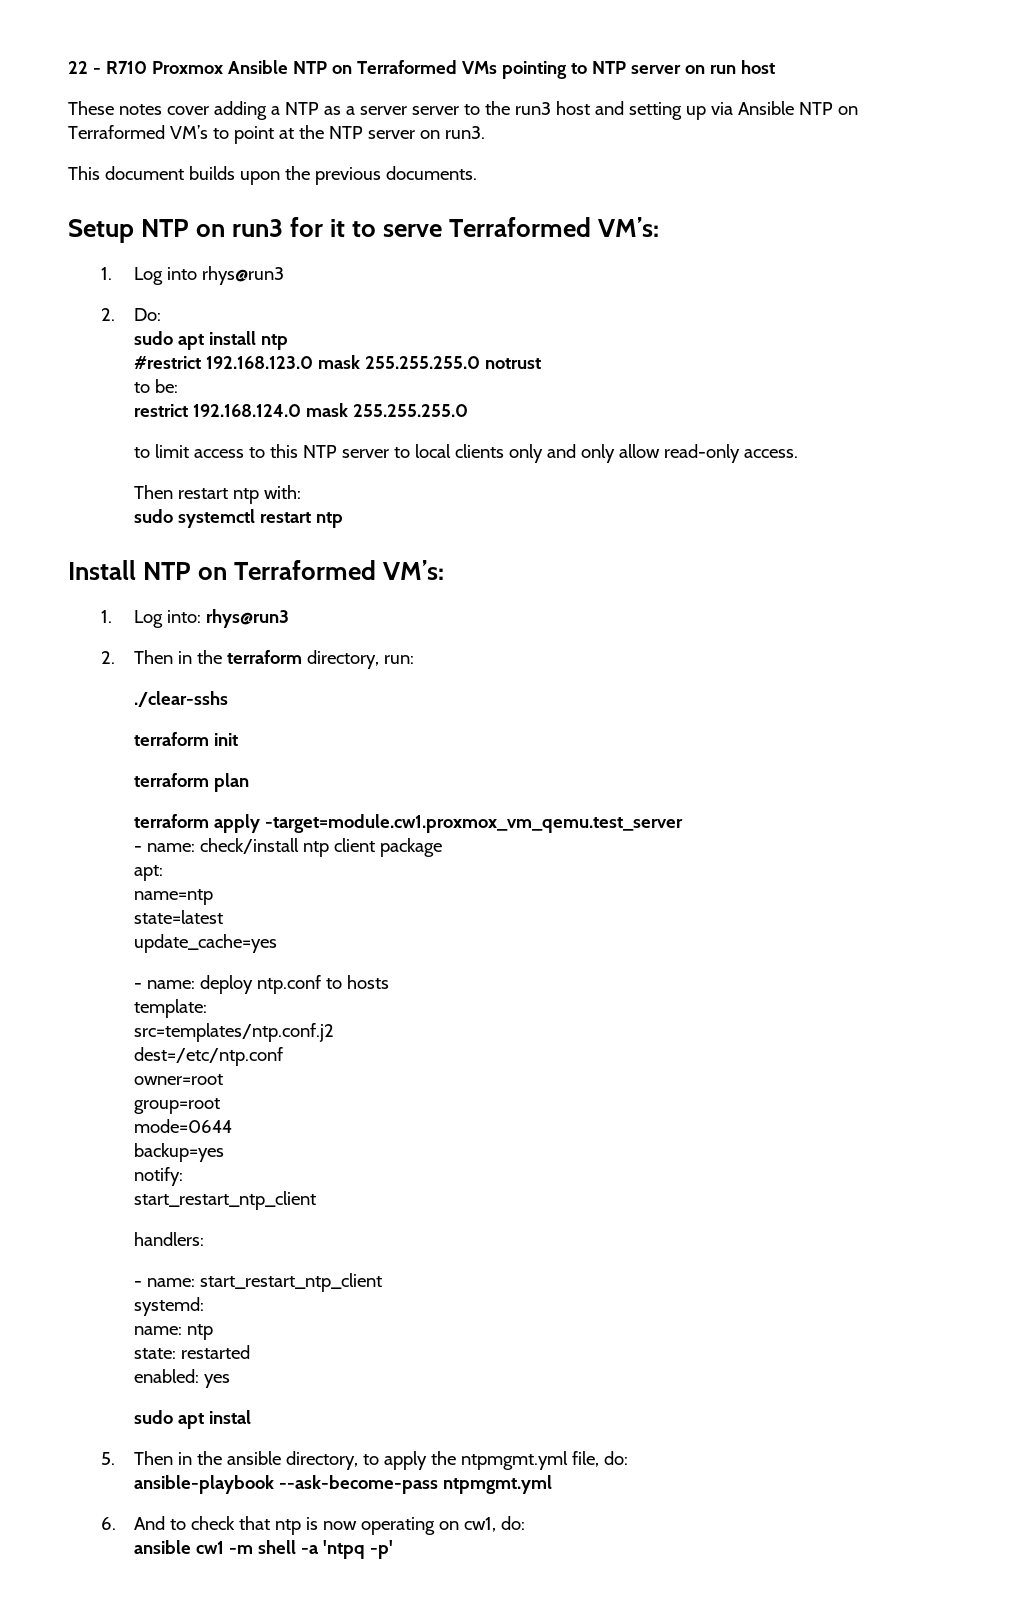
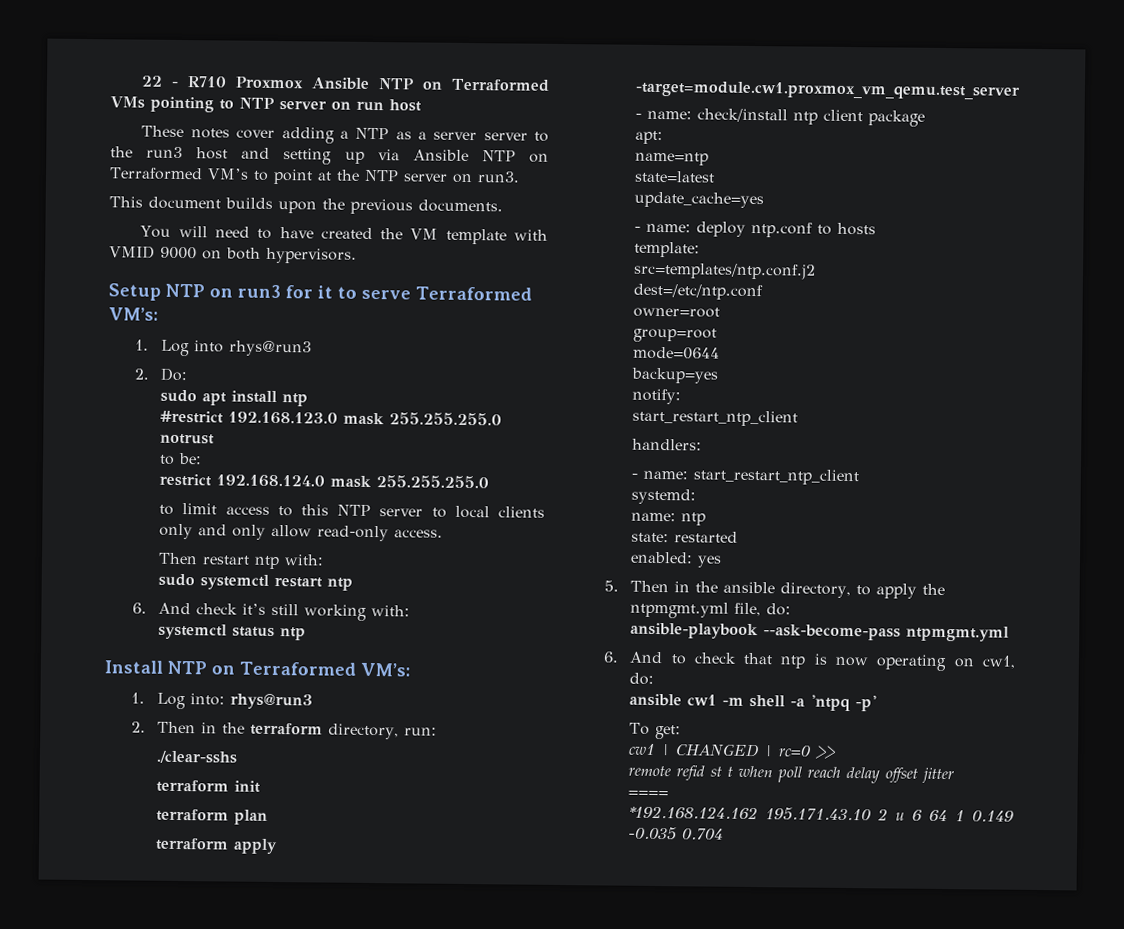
(477, 173) none -> [140,225,548,245] [109,245,357,264] // You will need to have created the VM template with VMID 9000 on both hypervisors.
(344, 520) none -> [131,602,411,621] [158,623,307,641] // 6. And check it’s still working with: // systemctl status ntp
[134,1410,252,1429] // sudo apt instal -> (723, 561) none
(394, 1549) none -> [629,722,682,740] [628,743,838,759] [628,765,955,784] [628,790,670,798] [628,805,1014,822] [628,826,725,841] // To get: // cw1 | CHANGED | rc=0 >> // remote refid st t when poll reach delay offset jitter // ==== // *192.168.124.162 195.171.43.10 2 u 6 64 1 0.149 -0.035 0.704

